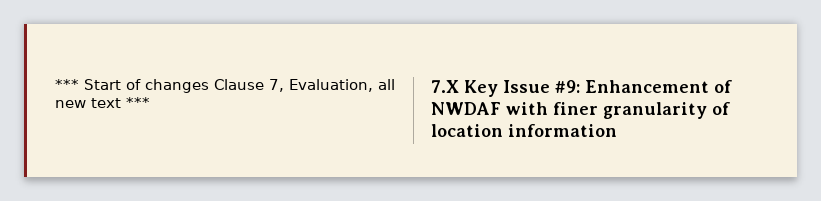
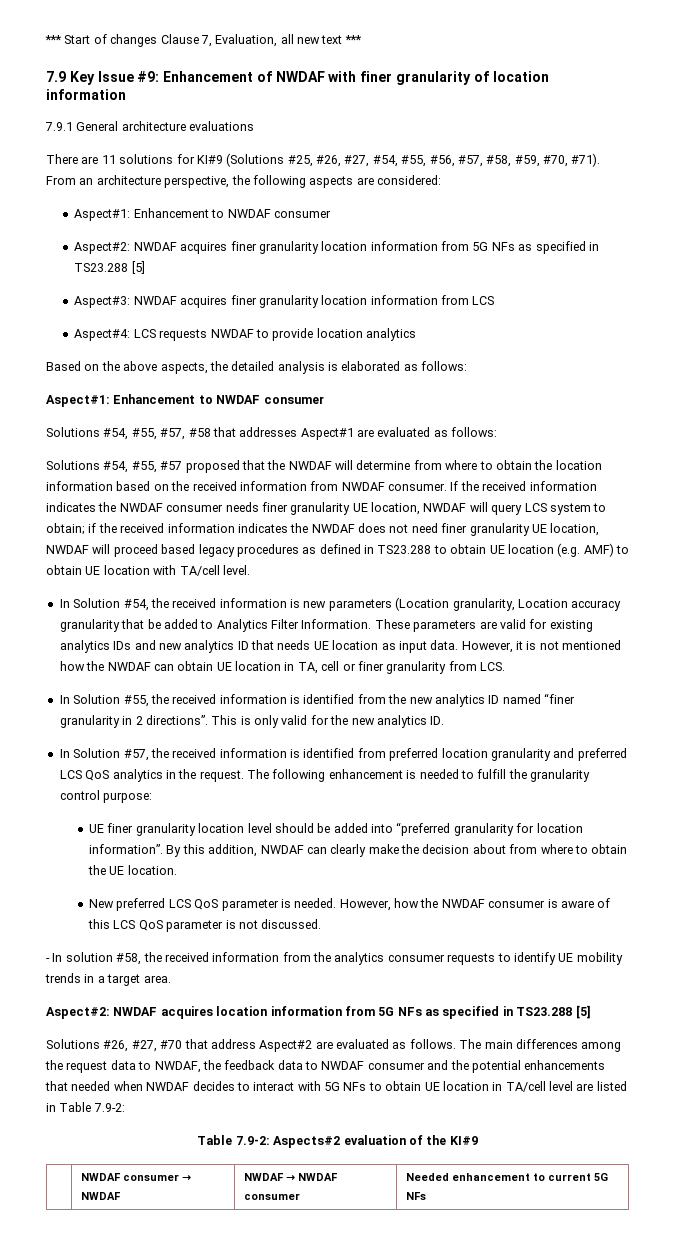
[431,80,459,93] 7.X -> [46,71,66,82] 7.9
(617, 130) none -> [45,121,255,131] [46,153,601,167] [46,175,441,188] [74,208,331,221] [74,241,599,254] [74,261,145,274] [74,295,495,308] [74,328,417,341] [46,361,468,374] [46,394,324,407] [46,427,498,440] [46,460,602,473] [46,481,597,491] [46,502,607,515] [46,523,600,536] [46,543,629,557] [46,565,250,576] [59,597,622,611] [59,619,593,632] [59,640,622,653] [59,661,505,674] [59,693,575,707] [59,715,445,728] [59,748,627,761] [59,769,590,782] [59,790,153,803] [89,822,583,836] [89,844,628,857] [88,865,177,875] [89,898,611,911] [88,919,322,932] [46,952,623,965] [45,973,171,986] [46,1005,591,1019] [46,1039,622,1052] [45,1060,606,1073] [45,1081,627,1092] [46,1102,125,1112] [197,1135,478,1148] [80,1173,191,1181] [80,1192,121,1200] [243,1173,338,1181] [243,1193,300,1200] [405,1173,608,1181] [405,1192,426,1200] // 7.9.1 General architecture evaluations // There are 11 solutions for KI#9 (Solutions #25, #26, #27, #54, #55, #56, #57, #58, #59, #70, #71). From an architecture perspective, the following aspects are considered: // Aspect#1: Enhancement to NWDAF consumer // Aspect#2: NWDAF acquires finer granularity location information from 5G NFs as specified in TS23.288 [5] // Aspect#3: NWDAF acquires finer granularity location information from LCS // Aspect#4: LCS requests NWDAF to provide location analytics // Based on the above aspects, the detailed analysis is elaborated as follows: // Aspect#1: Enhancement to NWDAF consumer // Solutions #54, #55, #57, #58 that addresses Aspect#1 are evaluated as follows: // Solutions #54, #55, #57 proposed that the NWDAF will determine from where to obtain the location information based on the received information from NWDAF consumer. If the received information indicates the NWDAF consumer needs finer granularity UE location, NWDAF will query LCS system to obtain; if the received information indicates the NWDAF does not need finer granularity UE location, NWDAF will proceed based legacy procedures as defined in TS23.288 to obtain UE location (e.g. AMF) to obtain UE location with TA/cell level. // In Solution #54, the received information is new parameters (Location granularity, Location accuracy granularity that be added to Analytics Filter Information. These parameters are valid for existing analytics IDs and new analytics ID that needs UE location as input data. However, it is not mentioned how the NWDAF can obtain UE location in TA, cell or finer granularity from LCS. // In Solution #55, the received information is identified from the new analytics ID named “finer granularity in 2 directions”. This is only valid for the new analytics ID. // In Solution #57, the received information is identified from preferred location granularity and preferred LCS QoS analytics in the request. The following enhancement is needed to fulfill the granularity control purpose: // UE finer granularity location level should be added into “preferred granularity for location information”. By this addition, NWDAF can clearly make the decision about from where to obtain the UE location. // New preferred LCS QoS parameter is needed. However, how the NWDAF consumer is aware of this LCS QoS parameter is not discussed. // - In solution #58, the received information from the analytics consumer requests to identify UE mobility trends in a target area. // Aspect#2: NWDAF acquires location information from 5G NFs as specified in TS23.288 [5] // Solutions #26, #27, #70 that address Aspect#2 are evaluated as follows. The main differences among the request data to NWDAF, the feedback data to NWDAF consumer and the potential enhancements that needed when NWDAF decides to interact with 5G NFs to obtain UE location in TA/cell level are listed in Table 7.9-2: // Table 7.9-2: Aspects#2 evaluation of the KI#9 // | NWDAF consumer → NWDAF | NWDAF → NWDAF consumer | Needed enhancement to current 5G NFs

